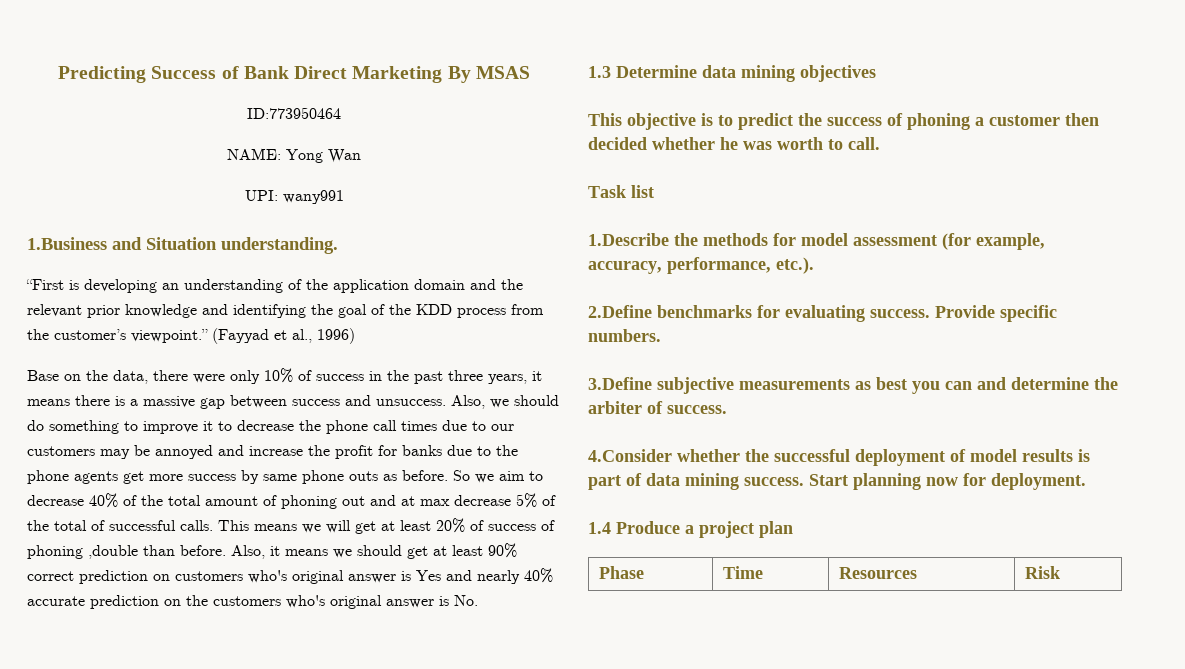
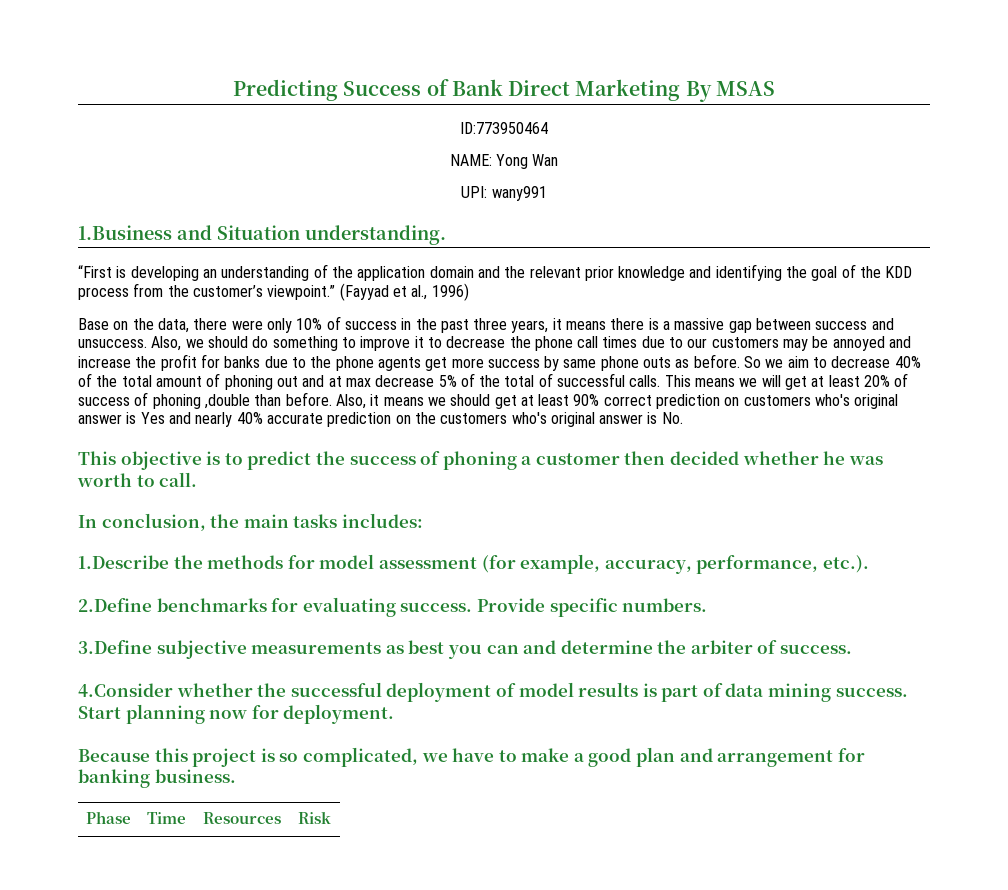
[588,65,876,82] // 1.3 Determine data mining objectives -> (683, 418) none
[588,185,654,198] Task list -> [78,513,423,531] In conclusion, the main tasks includes:
[588,521,793,538] 1.4 Produce a project plan -> [78,747,865,767] [78,769,236,788] Because this project is so complicated, we have to make a good plan and arrangement for banking business.

